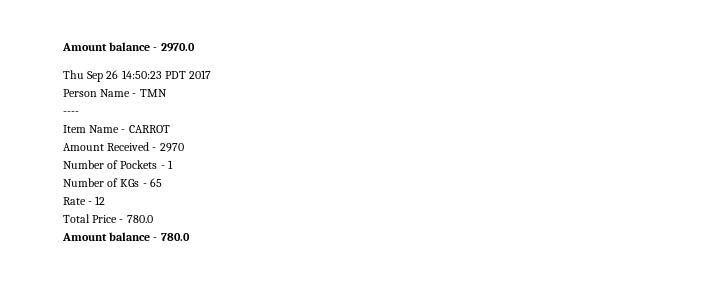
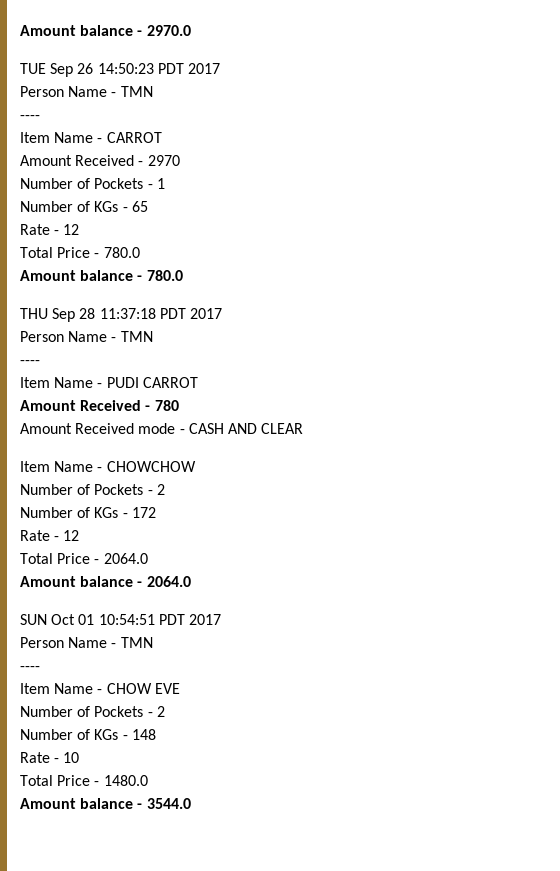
[63,70,84,79] Thu -> [20,63,46,74] TUE
(190, 237) none -> [20,308,222,322] [20,331,153,342] [20,360,40,365] [20,377,198,388] [20,400,179,411] [20,423,304,434] [20,461,196,472] [20,484,165,495] [20,507,156,518] [20,530,80,541] [20,553,148,564] [20,576,191,587] [20,614,221,625] [20,637,153,648] [20,666,40,671] [20,683,180,694] [20,706,165,717] [20,729,156,740] [20,752,80,763] [20,775,148,786] [20,798,191,809] // THU Sep 28 11:37:18 PDT 2017 // Person Name - TMN // ---- // Item Name - PUDI CARROT // Amount Received - 780 // Amount Received mode - CASH AND CLEAR // Item Name - CHOWCHOW // Number of Pockets - 2 // Number of KGs - 172 // Rate - 12 // Total Price - 2064.0 // Amount balance - 2064.0 // SUN Oct 01 10:54:51 PDT 2017 // Person Name - TMN // ---- // Item Name - CHOW EVE // Number of Pockets - 2 // Number of KGs - 148 // Rate - 10 // Total Price - 1480.0 // Amount balance - 3544.0

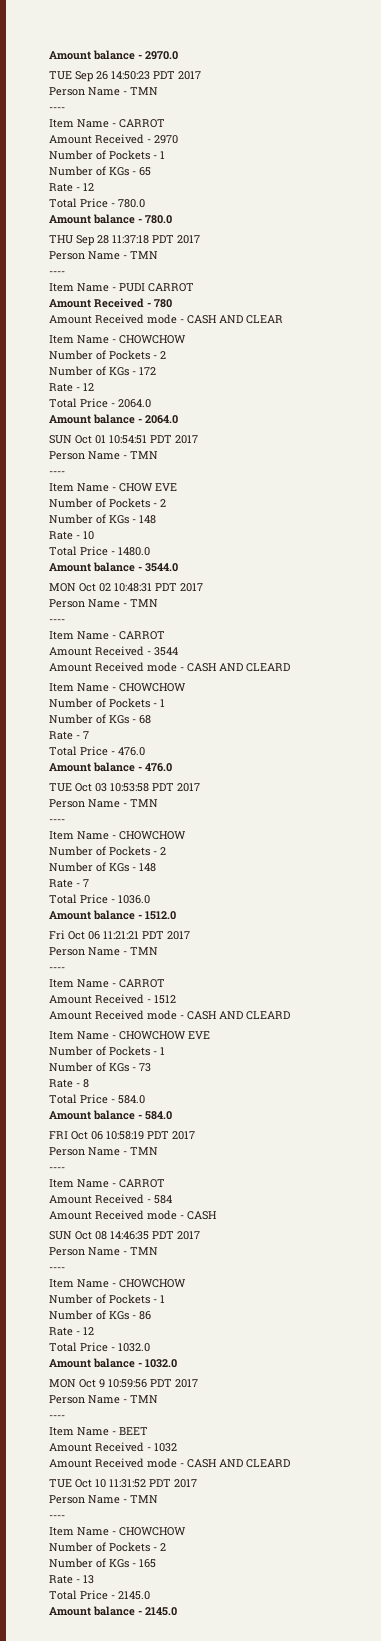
(191, 803) none -> [49,583,203,592] [49,599,158,608] [49,619,65,623] [49,631,165,640] [49,646,178,656] [49,662,290,672] [49,683,186,692] [49,698,165,708] [49,714,151,724] [49,731,89,740] [49,746,145,756] [49,762,172,772] [49,783,200,792] [49,799,158,808] [49,819,65,823] [49,831,186,840] [49,846,166,856] [49,862,156,872] [49,879,89,888] [49,894,150,904] [49,910,176,920] [49,930,190,940] [49,947,158,956] [49,967,65,971] [49,979,165,988] [49,994,176,1004] [49,1010,290,1020] [49,1031,210,1040] [49,1046,165,1056] [49,1062,151,1072] [49,1079,89,1088] [49,1094,145,1104] [49,1110,172,1120] [49,1131,195,1140] [49,1147,158,1156] [49,1167,65,1171] [49,1179,165,1188] [49,1194,172,1204] [49,1210,217,1220] [49,1231,200,1240] [49,1247,158,1256] [49,1267,65,1271] [49,1279,186,1288] [49,1294,165,1304] [49,1310,151,1320] [49,1327,94,1336] [49,1342,150,1352] [49,1358,177,1368] [49,1379,198,1388] [49,1395,158,1404] [49,1415,65,1419] [49,1427,148,1436] [49,1442,177,1452] [49,1458,290,1468] [49,1479,197,1488] [49,1495,158,1504] [49,1515,65,1519] [49,1527,186,1536] [49,1542,166,1552] [49,1558,156,1568] [49,1575,94,1584] [49,1590,150,1600] [49,1606,177,1616] // MON Oct 02 10:48:31 PDT 2017 // Person Name - TMN // ---- // Item Name - CARROT // Amount Received - 3544 // Amount Received mode - CASH AND CLEARD // Item Name - CHOWCHOW // Number of Pockets - 1 // Number of KGs - 68 // Rate - 7 // Total Price - 476.0 // Amount balance - 476.0 // TUE Oct 03 10:53:58 PDT 2017 // Person Name - TMN // ---- // Item Name - CHOWCHOW // Number of Pockets - 2 // Number of KGs - 148 // Rate - 7 // Total Price - 1036.0 // Amount balance - 1512.0 // Fri Oct 06 11:21:21 PDT 2017 // Person Name - TMN // ---- // Item Name - CARROT // Amount Received - 1512 // Amount Received mode - CASH AND CLEARD // Item Name - CHOWCHOW EVE // Number of Pockets - 1 // Number of KGs - 73 // Rate - 8 // Total Price - 584.0 // Amount balance - 584.0 // FRI Oct 06 10:58:19 PDT 2017 // Person Name - TMN // ---- // Item Name - CARROT // Amount Received - 584 // Amount Received mode - CASH // SUN Oct 08 14:46:35 PDT 2017 // Person Name - TMN // ---- // Item Name - CHOWCHOW // Number of Pockets - 1 // Number of KGs - 86 // Rate - 12 // Total Price - 1032.0 // Amount balance - 1032.0 // MON Oct 9 10:59:56 PDT 2017 // Person Name - TMN // ---- // Item Name - BEET // Amount Received - 1032 // Amount Received mode - CASH AND CLEARD // TUE Oct 10 11:31:52 PDT 2017 // Person Name - TMN // ---- // Item Name - CHOWCHOW // Number of Pockets - 2 // Number of KGs - 165 // Rate - 13 // Total Price - 2145.0 // Amount balance - 2145.0

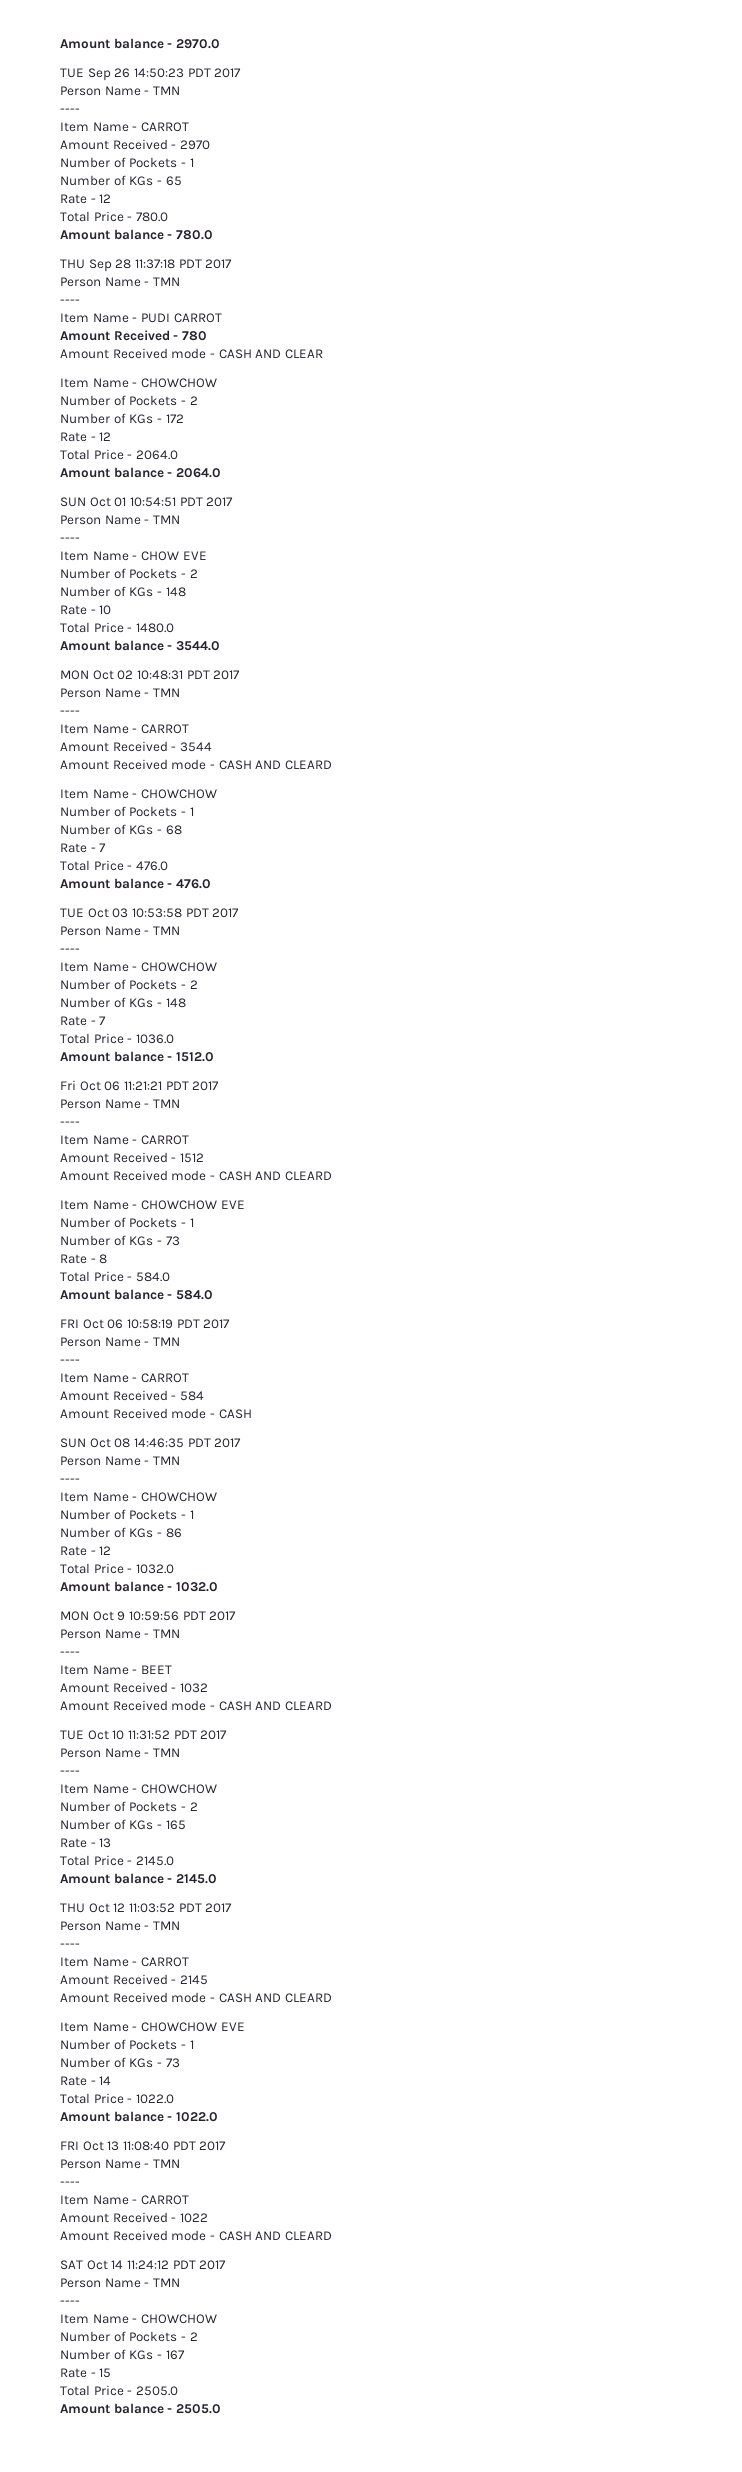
(177, 1611) none -> [60,1903,233,1913] [60,1921,180,1931] [60,1943,80,1948] [60,1957,189,1967] [60,1974,208,1985] [60,1992,332,2003] [60,2022,245,2032] [60,2039,194,2050] [60,2057,180,2068] [60,2076,112,2086] [60,2093,174,2104] [60,2111,218,2122] [60,2141,227,2151] [60,2159,180,2169] [60,2181,80,2186] [60,2195,189,2205] [60,2212,208,2223] [60,2230,332,2241] [60,2260,227,2270] [60,2278,180,2288] [60,2300,80,2305] [60,2314,217,2324] [60,2331,198,2342] [60,2349,185,2360] [60,2368,112,2378] [60,2385,178,2396] [60,2403,221,2414] // THU Oct 12 11:03:52 PDT 2017 // Person Name - TMN // ---- // Item Name - CARROT // Amount Received - 2145 // Amount Received mode - CASH AND CLEARD // Item Name - CHOWCHOW EVE // Number of Pockets - 1 // Number of KGs - 73 // Rate - 14 // Total Price - 1022.0 // Amount balance - 1022.0 // FRI Oct 13 11:08:40 PDT 2017 // Person Name - TMN // ---- // Item Name - CARROT // Amount Received - 1022 // Amount Received mode - CASH AND CLEARD // SAT Oct 14 11:24:12 PDT 2017 // Person Name - TMN // ---- // Item Name - CHOWCHOW // Number of Pockets - 2 // Number of KGs - 167 // Rate - 15 // Total Price - 2505.0 // Amount balance - 2505.0

